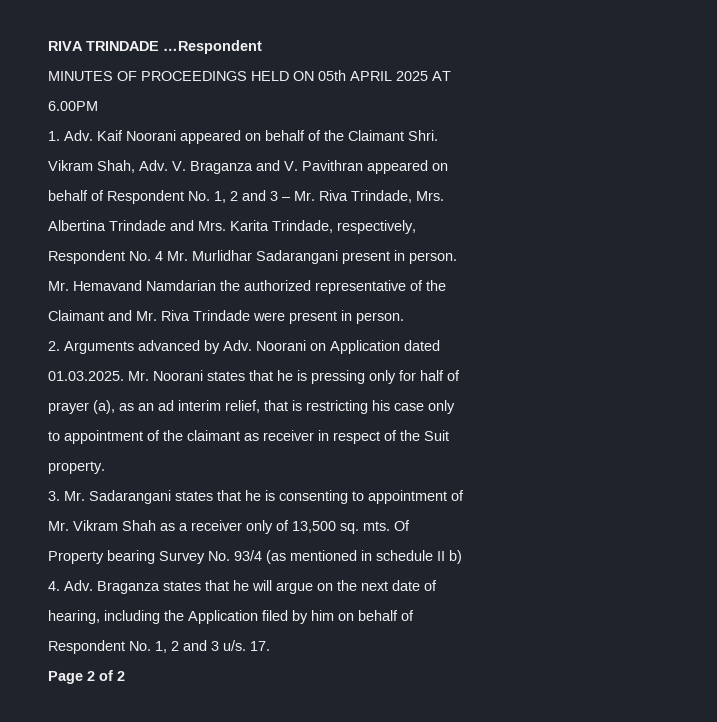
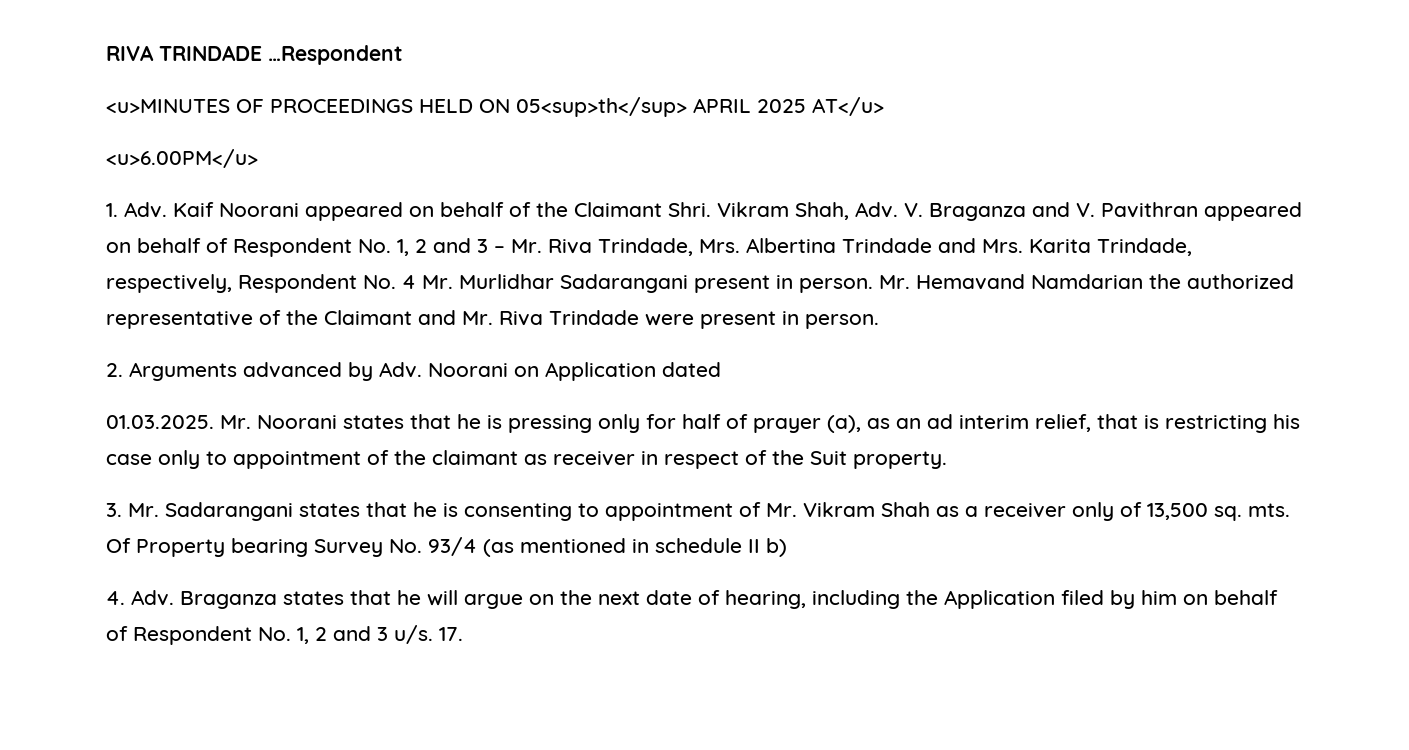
[48,71,113,81] MINUTES -> [106,99,230,113] <u>MINUTES
[318,70,346,81] 05th -> [516,97,687,117] 05<sup>th</sup>
[432,71,451,81] [48,101,98,111] AT // 6.00PM -> [812,97,884,116] [106,149,258,168] AT</u> // <u>6.00PM</u>
(438, 135) // -> (711, 209) none
(448, 167) // -> (131, 247) none
(444, 196) // -> (740, 246) none
(416, 227) // -> (232, 283) none
(457, 258) // -> (873, 285) none
(446, 285) // -> (318, 317) none
(460, 375) // -> (748, 421) none
(455, 407) // -> (200, 459) none
(449, 435) // -> (847, 458) none
(464, 495) // -> (761, 509) none
(410, 525) // -> (131, 545) none
(437, 585) // -> (720, 597) none
(414, 615) // -> (128, 633) none
[48,670,125,684] // Page 2 of 2 -> (463, 634) none

